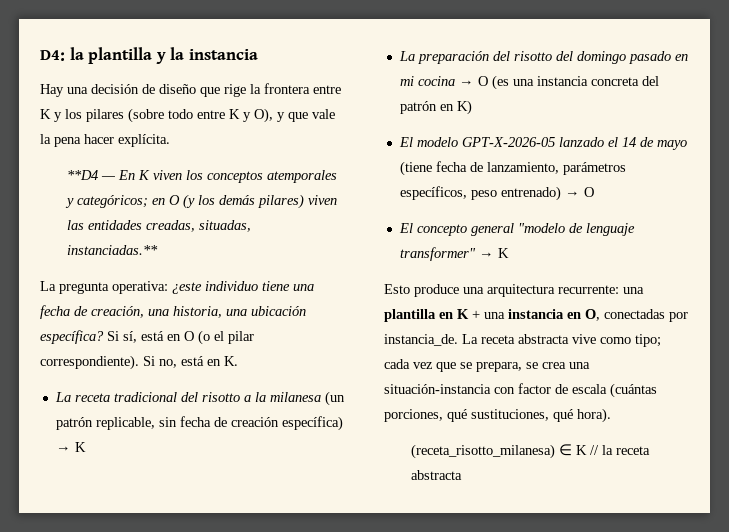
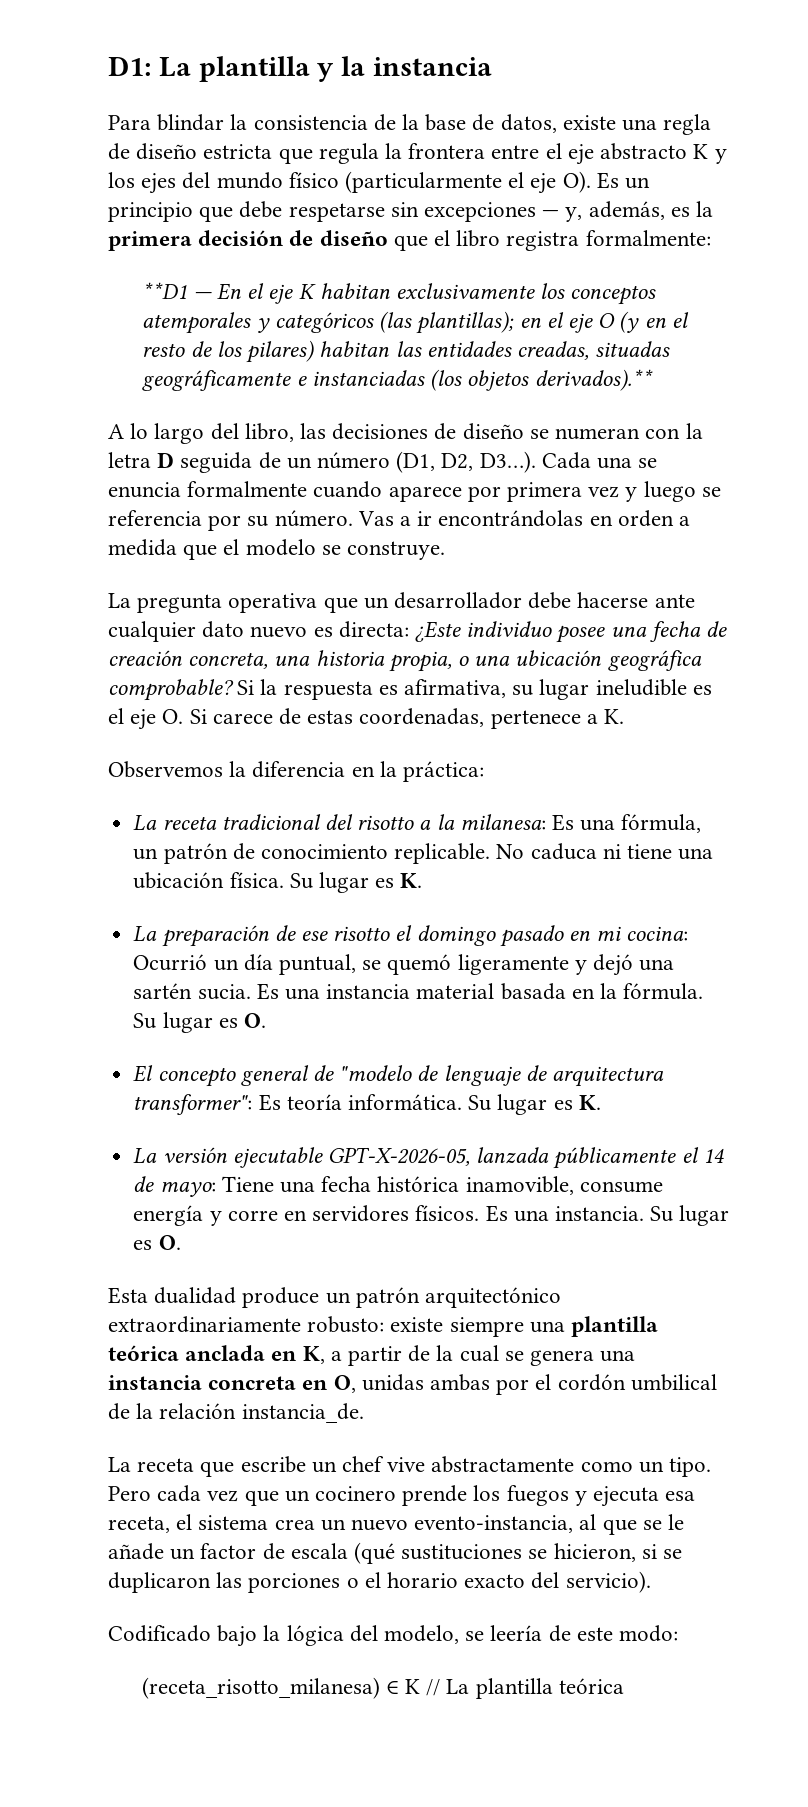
[40,47,84,61] D4: la -> [108,56,191,77] D1: La
[40,83,341,97] [40,108,335,123] [40,134,170,147] [67,170,338,183] [65,194,338,209] [67,220,252,232] [67,245,159,255] [40,281,314,294] [40,305,306,319] [40,330,254,345] [40,355,238,370] Hay una decisión de diseño que rige la frontera entre K y los pilares (sobre todo entre K y O), y que vale la pena hacer explícita. // **D4 — En K viven los conceptos atemporales y categóricos; en O (y los demás pilares) viven las entidades creadas, situadas, instanciadas.** // La pregunta operativa: ¿este individuo tiene una fecha de creación, una historia, una ubicación específica? Si sí, está en O (o el pilar correspondiente). Si no, está en K. -> [108,114,712,135] [108,143,727,165] [108,171,651,194] [108,201,714,222] [108,230,711,251] [142,282,657,305] [142,311,689,334] [142,340,671,363] [142,369,653,391] [108,423,703,444] [108,451,658,473] [108,481,721,502] [108,510,691,531] [108,539,446,560] [108,592,695,613] [108,621,728,643] [108,650,702,672] [108,679,712,701] [108,708,625,730] [108,761,485,782] Para blindar la consistencia de la base de datos, existe una regla de diseño estricta que regula la frontera entre el eje abstracto K y los ejes del mundo físico (particularmente el eje O). Es un principio que debe respetarse sin excepciones — y, además, es la primera decisión de diseño que el libro registra formalmente: // **D1 — En el eje K habitan exclusivamente los conceptos atemporales y categóricos (las plantillas); en el eje O (y en el resto de los pilares) habitan las entidades creadas, situadas geográficamente e instanciadas (los objetos derivados).** // A lo largo del libro, las decisiones de diseño se numeran con la letra D seguida de un número (D1, D2, D3…). Cada una se enuncia formalmente cuando aparece por primera vez y luego se referencia por su número. Vas a ir encontrándolas en orden a medida que el modelo se construye. // La pregunta operativa que un desarrollador debe hacerse ante cualquier dato nuevo es directa: ¿Este individuo posee una fecha de creación concreta, una historia propia, o una ubicación geográfica comprobable? Si la respuesta es afirmativa, su lugar ineludible es el eje O. Si carece de estas coordenadas, pertenece a K. // Observemos la diferencia en la práctica:
[269,391,345,406] [55,416,343,431] [55,442,86,452] [398,51,688,64] [399,75,659,90] [399,100,472,115] [398,137,687,150] [399,161,626,176] [399,186,594,201] milanesa (un patrón replicable, sin fecha de creación específica) → K // La preparación del risotto del domingo pasado en mi cocina → O (es una instancia concreta del patrón en K) // El modelo GPT-X-2026-05 lanzado el 14 de mayo (tiene fecha de lanzamiento, parámetros específicos, peso entrenado) → O -> [459,814,702,833] [133,843,714,864] [133,872,423,893] [133,925,689,947] [133,954,675,976] [133,983,704,1000] [133,1012,266,1033] milanesa: Es una fórmula, un patrón de conocimiento replicable. No caduca ni tiene una ubicación física. Su lugar es K. // La preparación de ese risotto el domingo pasado en mi cocina: Ocurrió un día puntual, se quemó ligeramente y dejó una sartén sucia. Es una instancia material basada en la fórmula. Su lugar es O.
(514, 229) none -> [312,1065,334,1081] de
[399,247,509,261] [384,284,644,297] [384,309,564,322] transformer" → K // Esto produce una arquitectura recurrente: una plantilla en K + una instancia -> [525,1065,664,1087] [133,1094,601,1115] [133,1147,724,1169] [133,1176,663,1197] [133,1205,730,1226] [133,1235,181,1250] [108,1287,562,1308] [108,1316,659,1337] [108,1345,636,1366] [108,1375,297,1390] de arquitectura transformer": Es teoría informática. Su lugar es K. // La versión ejecutable GPT-X-2026-05, lanzada públicamente el 14 de mayo: Tiene una fecha histórica inamovible, consume energía y corre en servidores físicos. Es una instancia. Su lugar es O. // Esta dualidad produce un patrón arquitectónico extraordinariamente robusto: existe siempre una plantilla teórica anclada en K, a partir de la cual se genera una instancia concreta
[604,309,688,322] conectadas por -> [361,1374,717,1395] [108,1403,237,1420] unidas ambas por el cordón umbilical de la relación
[462,334,661,347] [384,359,590,372] [384,383,657,398] [384,408,611,423] La receta abstracta vive como tipo; cada vez que se prepara, se crea una situación-instancia con factor de escala (cuántas porciones, qué sustituciones, qué hora). -> [108,1456,712,1477] [108,1485,696,1507] [108,1514,685,1535] [108,1542,683,1564] [108,1571,651,1593] [108,1625,679,1647] // La receta que escribe un chef vive abstractamente como un tipo. Pero cada vez que un cocinero prende los fuegos y ejecuta esa receta, el sistema crea un nuevo evento-instancia, al que se le añade un factor de escala (qué sustituciones se hicieron, si se duplicaron las porciones o el horario exacto del servicio). // Codificado bajo la lógica del modelo, se leería de este modo:
[602,445,651,455] [411,470,463,480] la receta abstracta -> [446,1678,624,1699] La plantilla teórica

